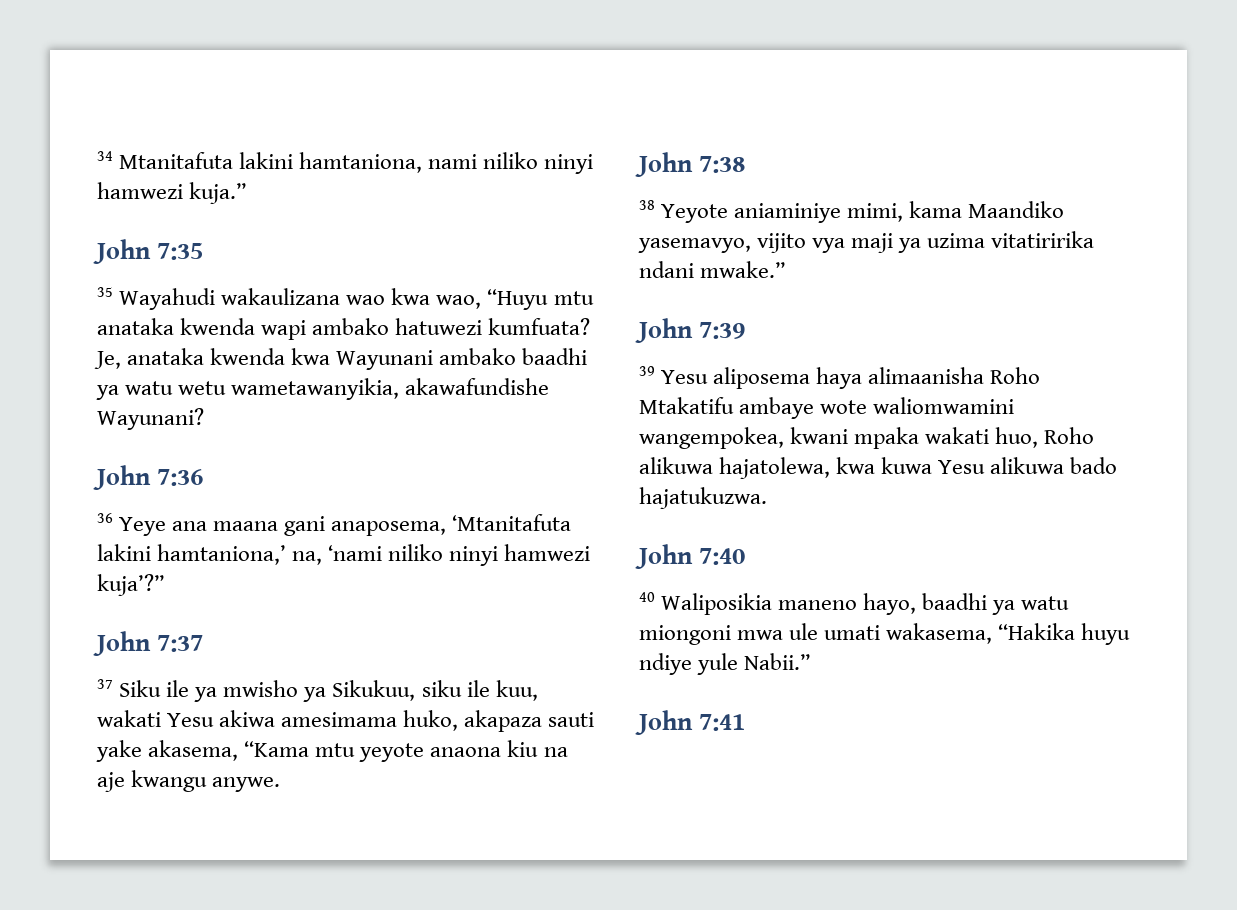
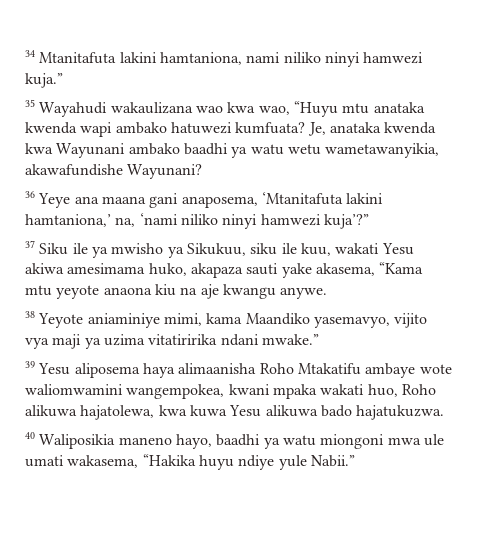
[93,239,204,264] // John 7:35 -> (63, 80) none
[93,465,204,490] // John 7:36 -> (203, 171) none
[93,631,204,656] // John 7:37 -> (369, 221) none
[635,152,746,177] // John 7:38 -> (328, 293) none
[635,318,746,343] // John 7:39 -> (319, 339) none
[635,544,746,569] // John 7:40 -> (445, 412) none
[635,710,746,735] // John 7:41 -> (355, 461) none

